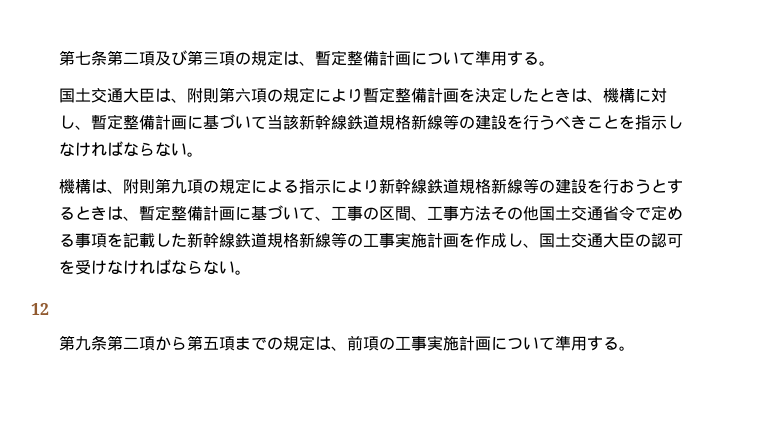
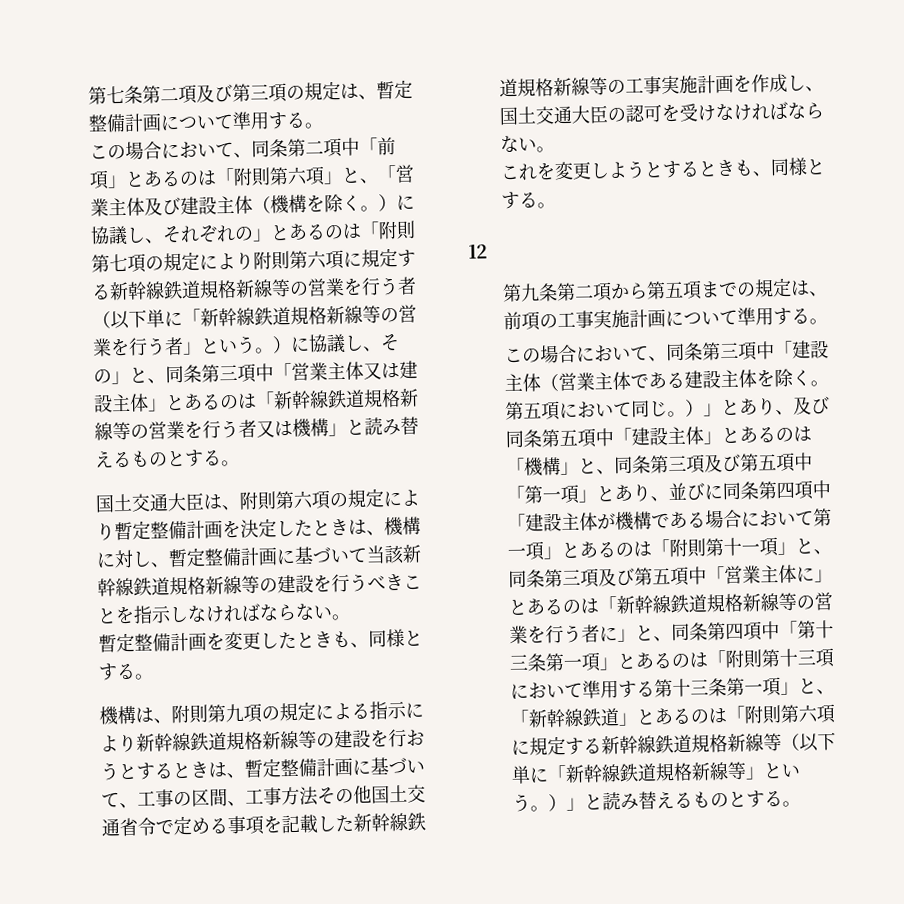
(556, 63) none -> [88,136,396,160] [88,164,415,190] [89,193,415,217] [89,220,416,246] [90,247,416,273] [90,276,417,301] [91,304,417,330] [91,333,400,357] [92,360,418,385] [92,388,419,413] [93,416,419,441] [93,449,240,468] // この場合において、同条第二項中「前項」とあるのは「附則第六項」と、「営業主体及び建設主体（機構を除く。）に協議し、それぞれの」とあるのは「附則第七項の規定により附則第六項に規定する新幹線鉄道規格新線等の営業を行う者（以下単に「新幹線鉄道規格新線等の営業を行う者」という。）に協議し、その」と、同条第三項中「営業主体又は建設主体」とあるのは「新幹線鉄道規格新線等の営業を行う者又は機構」と読み替えるものとする。
(204, 154) none -> [97,628,423,653] [97,663,154,681] // 暫定整備計画を変更したときも、同様とする。
(252, 272) none -> [499,157,825,181] [500,191,556,210] // これを変更しようとするときも、同様とする。
(636, 348) none -> [503,340,829,364] [503,368,829,392] [504,396,830,421] [504,426,812,449] [505,452,813,477] [505,480,831,505] [506,508,832,532] [506,537,832,561] [507,564,833,589] [507,592,833,616] [508,620,834,644] [508,648,835,672] [509,677,835,699] [509,704,836,728] [510,732,836,756] [510,761,801,784] [511,790,801,812] // この場合において、同条第三項中「建設主体（営業主体である建設主体を除く。第五項において同じ。）」とあり、及び同条第五項中「建設主体」とあるのは「機構」と、同条第三項及び第五項中「第一項」とあり、並びに同条第四項中「建設主体が機構である場合において第一項」とあるのは「附則第十一項」と、同条第三項及び第五項中「営業主体に」とあるのは「新幹線鉄道規格新線等の営業を行う者に」と、同条第四項中「第十三条第一項」とあるのは「附則第十三項において準用する第十三条第一項」と、「新幹線鉄道」とあるのは「附則第六項に規定する新幹線鉄道規格新線等（以下単に「新幹線鉄道規格新線等」という。）」と読み替えるものとする。

